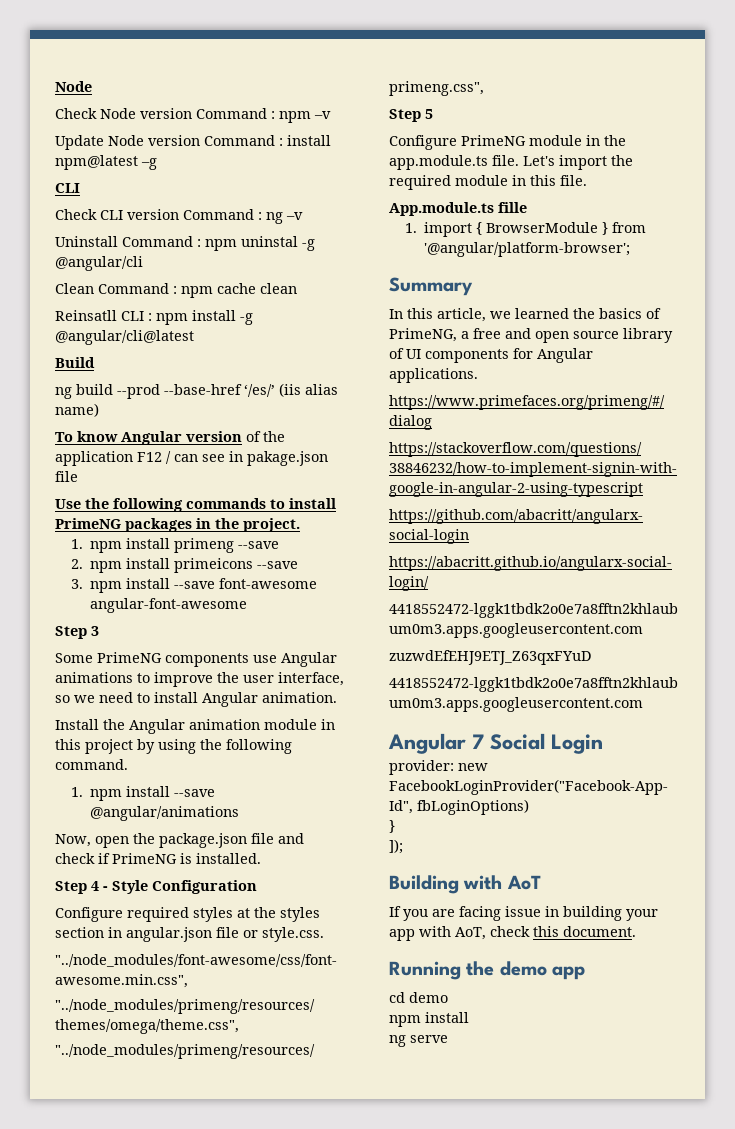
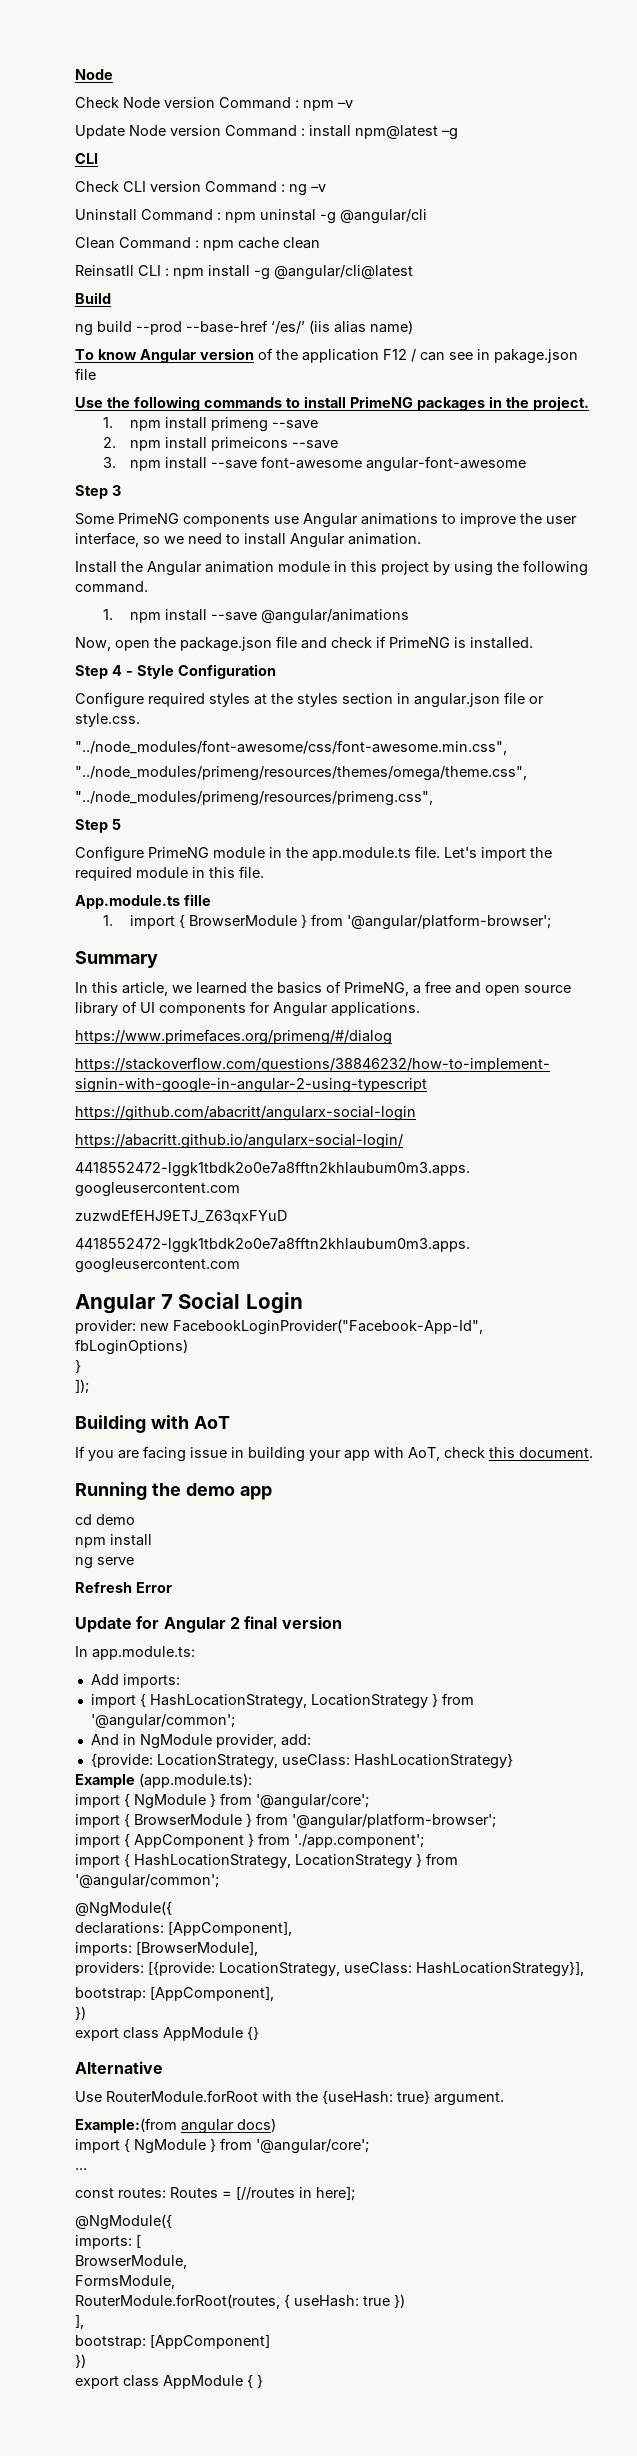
(448, 1039) none -> [75,1582,172,1593] [75,1616,342,1633] [75,1646,195,1660] [90,1674,180,1688] [90,1693,474,1709] [90,1714,235,1729] [90,1734,311,1749] [90,1753,513,1769] [75,1773,252,1788] [75,1793,369,1809] [75,1813,496,1829] [75,1833,424,1848] [75,1853,458,1869] [75,1874,219,1889] [75,1901,172,1917] [75,1921,292,1936] [75,1941,258,1956] [75,1961,584,1977] [75,1986,274,2001] [75,2006,86,2020] [75,2026,259,2041] [75,2061,163,2074] [75,2090,504,2106] [75,2118,276,2134] [75,2138,369,2154] [75,2168,87,2170] [75,2186,355,2201] [75,2214,172,2230] [75,2234,141,2249] [75,2255,187,2269] [75,2275,175,2289] [75,2294,405,2309] [75,2314,84,2329] [75,2334,270,2349] [75,2354,86,2368] [75,2374,263,2389] // Refresh Error // Update for Angular 2 final version // In app.module.ts: // Add imports: // import { HashLocationStrategy, LocationStrategy } from '@angular/common'; // And in NgModule provider, add: // {provide: LocationStrategy, useClass: HashLocationStrategy} // Example (app.module.ts): // import { NgModule } from '@angular/core'; // import { BrowserModule } from '@angular/platform-browser'; // import { AppComponent } from './app.component'; // import { HashLocationStrategy, LocationStrategy } from '@angular/common'; // @NgModule({ // declarations: [AppComponent], // imports: [BrowserModule], // providers: [{provide: LocationStrategy, useClass: HashLocationStrategy}], // bootstrap: [AppComponent], // }) // export class AppModule {} // Alternative // Use RouterModule.forRoot with the {useHash: true} argument. // Example:(from angular docs) // import { NgModule } from '@angular/core'; // ... // const routes: Routes = [//routes in here]; // @NgModule({ // imports: [ // BrowserModule, // FormsModule, // RouterModule.forRoot(routes, { useHash: true }) // ], // bootstrap: [AppComponent] // }) // export class AppModule { }

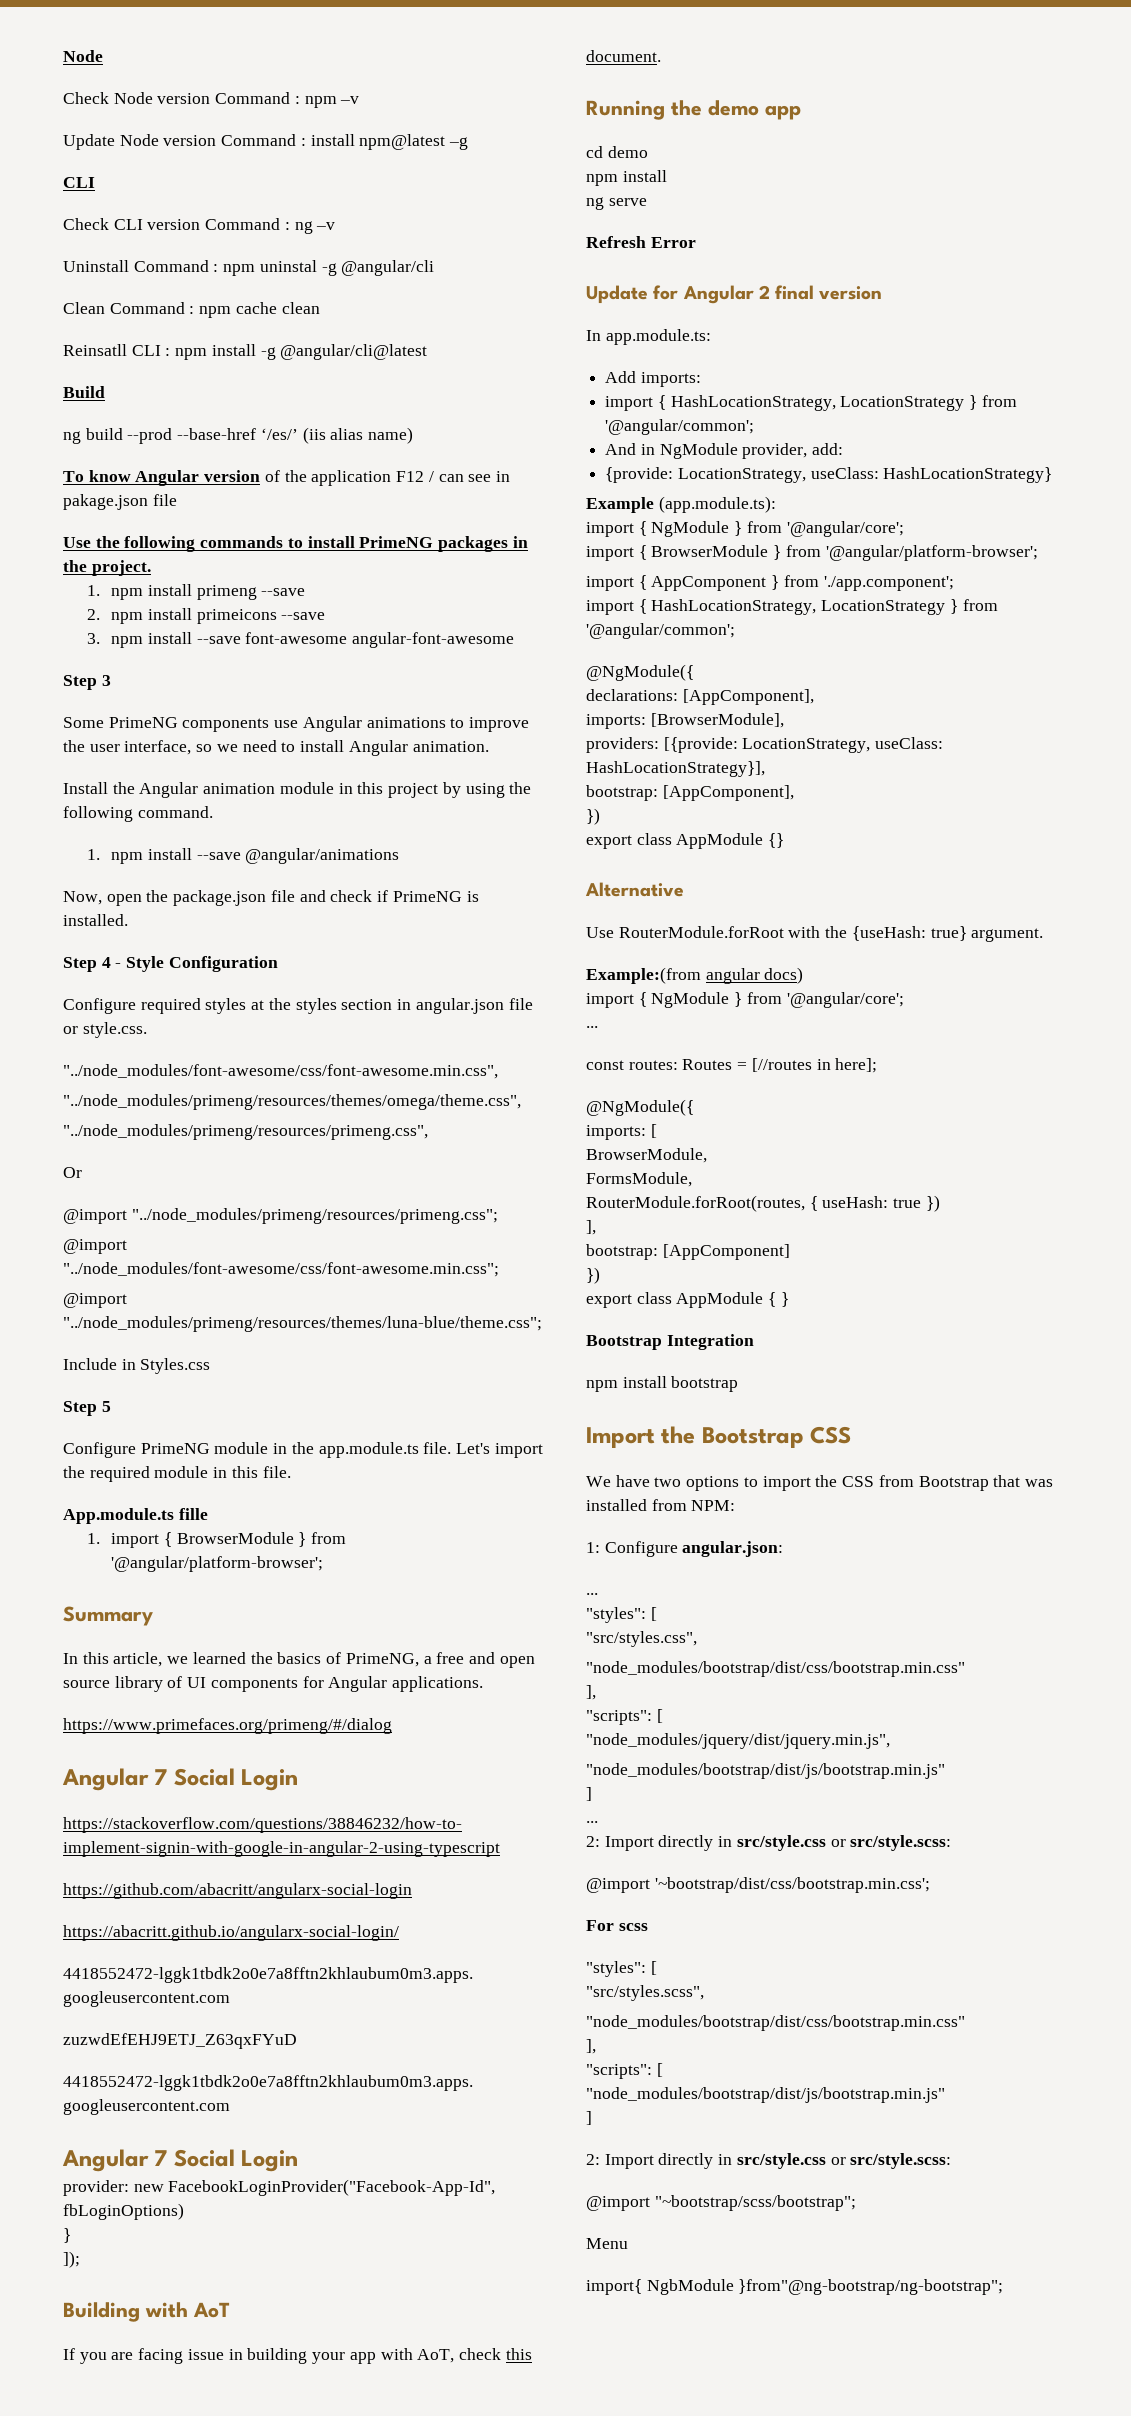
(433, 798) none -> [63,1167,82,1178] [63,1208,498,1224] [63,1239,127,1254] [63,1262,499,1277] [63,1293,127,1308] [63,1316,542,1332] [63,1358,211,1374] // Or // @import "../node_modules/primeng/resources/primeng.css"; // @import "../node_modules/font-awesome/css/font-awesome.min.css"; // @import "../node_modules/primeng/resources/themes/luna-blue/theme.css"; // Include in Styles.css
(392, 1037) none -> [62,1768,299,1791] // Angular 7 Social Login
(263, 2381) none -> [586,1334,754,1350] [586,1376,739,1392] [586,1426,852,1448] [586,1475,1053,1491] [586,1499,736,1511] [586,1541,784,1557] [586,1593,598,1595] [586,1607,657,1623] [586,1631,697,1647] [586,1661,965,1677] [586,1685,596,1700] [586,1709,663,1725] [586,1733,890,1749] [586,1763,945,1779] [586,1787,592,1801] [586,1821,598,1823] [586,1835,952,1851] [586,1877,930,1893] [586,1920,648,1931] [586,1961,657,1977] [586,1985,704,2001] [586,2015,965,2031] [586,2039,596,2054] [586,2063,663,2079] [586,2087,945,2103] [586,2111,592,2125] [586,2153,952,2169] [586,2195,856,2211] [586,2238,628,2249] [586,2279,1004,2295] // Bootstrap Integration // npm install bootstrap // Import the Bootstrap CSS // We have two options to import the CSS from Bootstrap that was installed from NPM: // 1: Configure angular.json: // ... // "styles": [ // "src/styles.css", // "node_modules/bootstrap/dist/css/bootstrap.min.css" // ], // "scripts": [ // "node_modules/jquery/dist/jquery.min.js", // "node_modules/bootstrap/dist/js/bootstrap.min.js" // ] // ... // 2: Import directly in src/style.css or src/style.scss: // @import '~bootstrap/dist/css/bootstrap.min.css'; // For scss // "styles": [ // "src/styles.scss", // "node_modules/bootstrap/dist/css/bootstrap.min.css" // ], // "scripts": [ // "node_modules/bootstrap/dist/js/bootstrap.min.js" // ] // 2: Import directly in src/style.css or src/style.scss: // @import "~bootstrap/scss/bootstrap"; // Menu // import{ NgbModule }from"@ng-bootstrap/ng-bootstrap";

